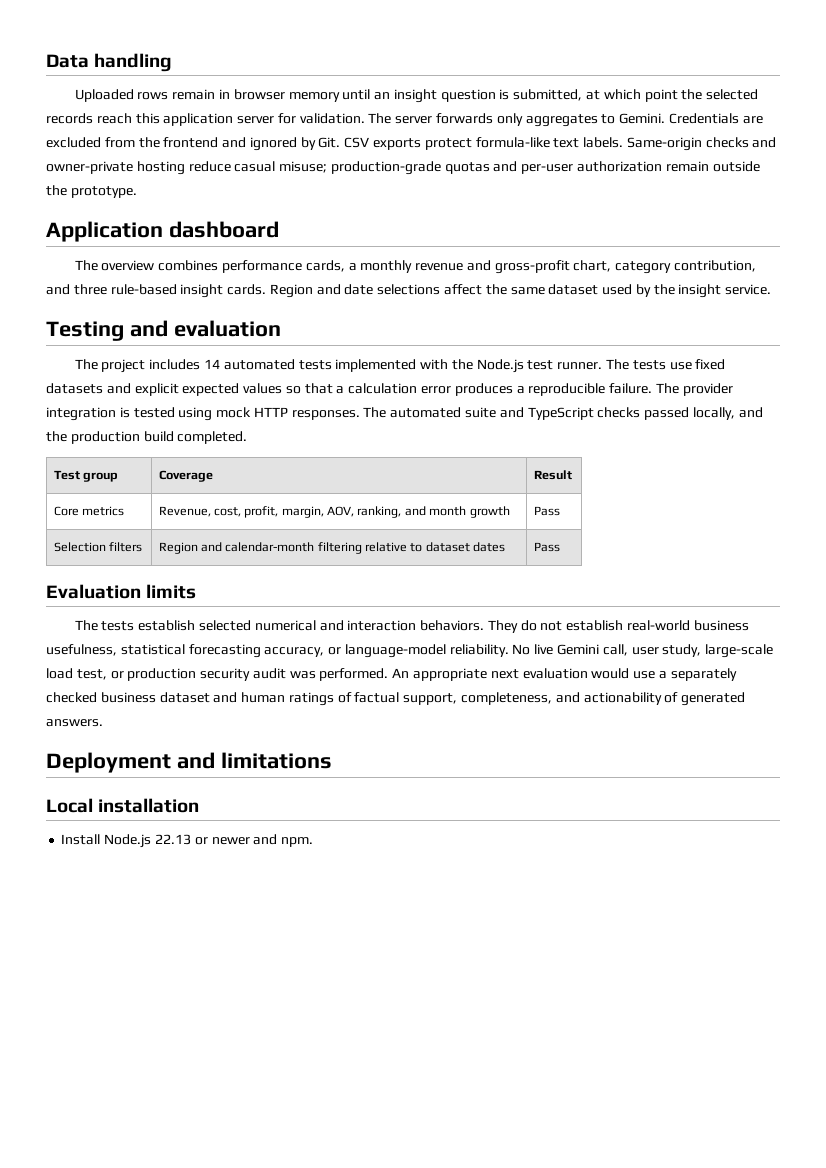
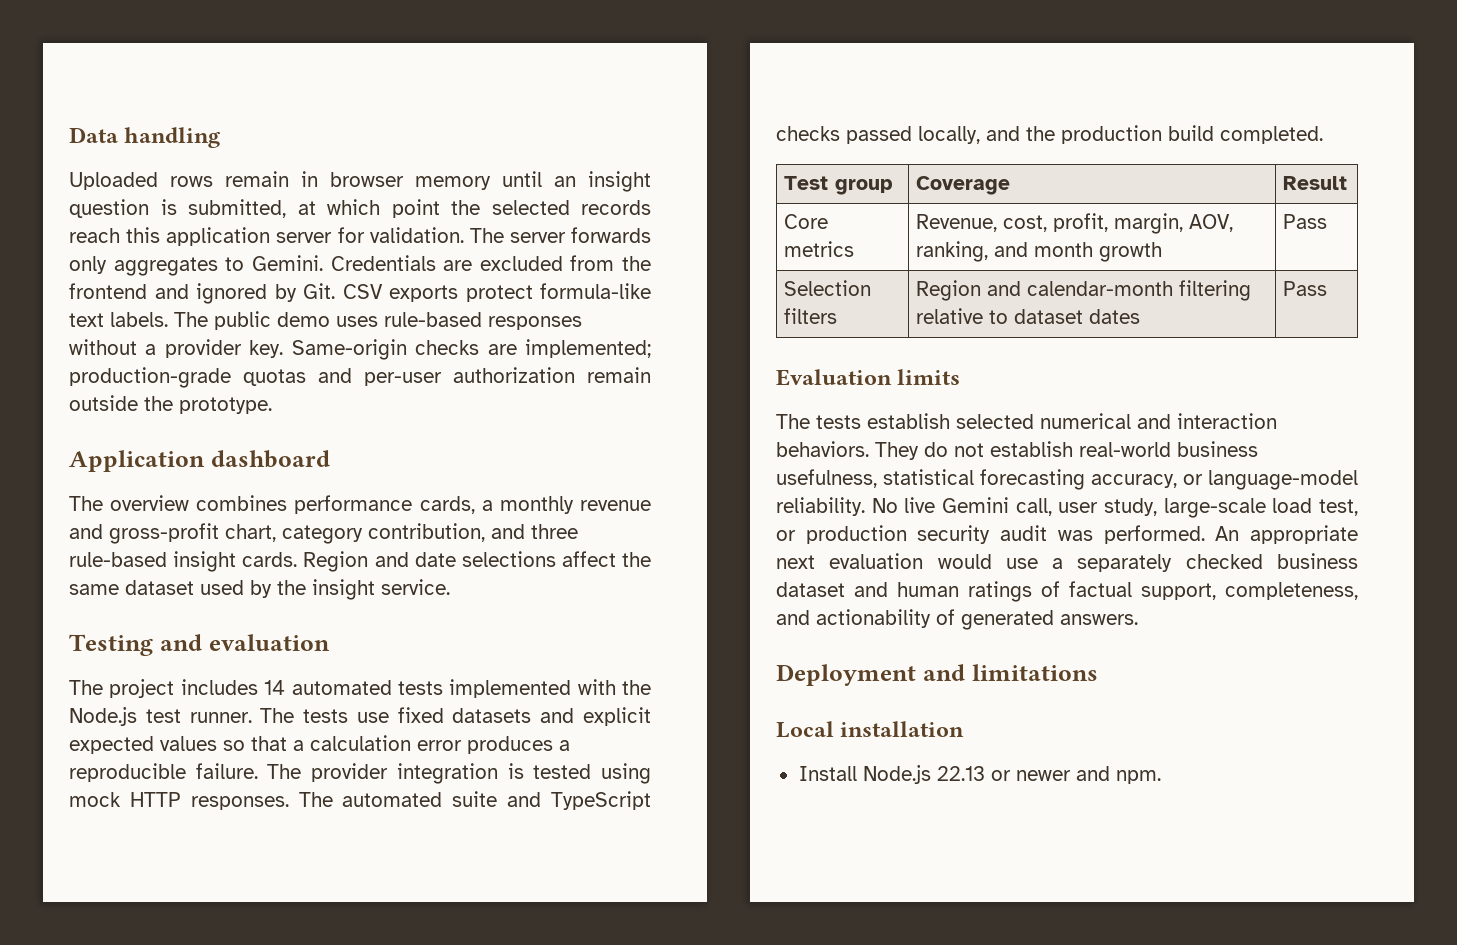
[626,137,777,151] [46,161,328,175] Same-origin checks and owner-private hosting reduce casual misuse; -> [174,311,582,330] [69,339,651,360] The public demo uses rule-based responses without a provider key. Same-origin checks are implemented;

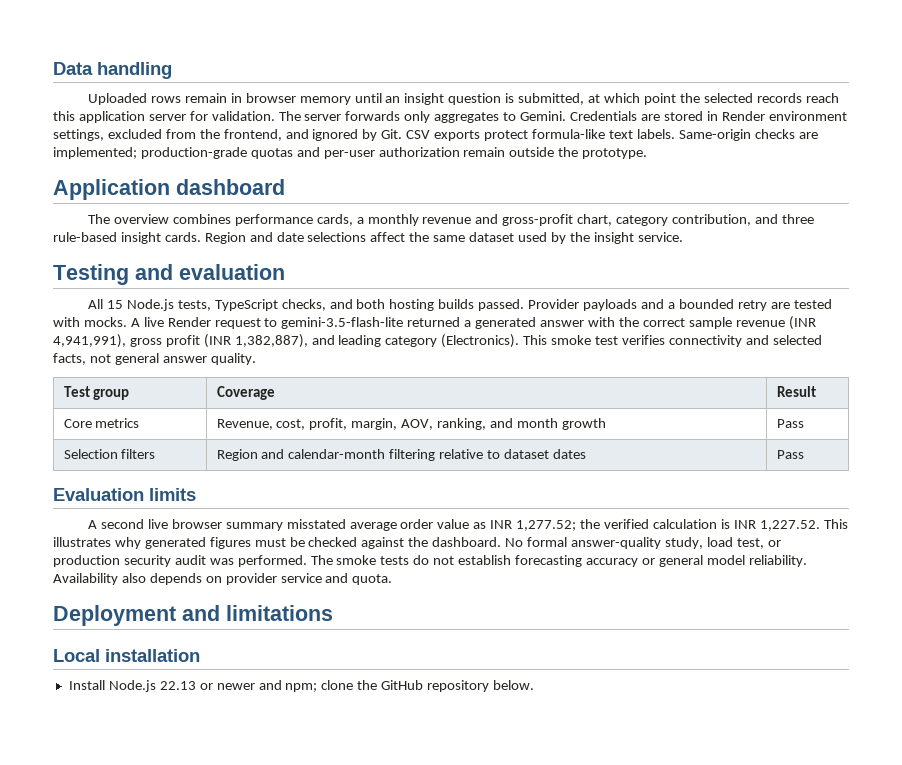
(473, 265) none -> [663,111,847,121] [53,129,104,141] stored in Render environment settings,
[69,283,147,299] frontend -> [223,129,282,141] frontend,
[174,311,582,330] [69,339,284,358] The public demo uses rule-based responses without a provider key. -> (675, 134) none
[69,679,651,698] [69,707,651,726] [69,735,570,754] [69,763,651,784] [69,791,651,810] [776,125,1323,144] The project includes 14 automated tests implemented with the Node.js test runner. The tests use fixed datasets and explicit expected values so that a calculation error produces a reproducible failure. The provider integration is tested using mock HTTP responses. The automated suite and TypeScript checks passed locally, and the production build completed. -> [88,299,832,311] [53,316,816,330] [53,334,822,348] [53,353,256,365] All 15 Node.js tests, TypeScript checks, and both hosting builds passed. Provider payloads and a bounded retry are tested with mocks. A live Render request to gemini-3.5-flash-lite returned a generated answer with the correct sample revenue (INR 4,941,991), gross profit (INR 1,382,887), and leading category (Electronics). This smoke test verifies connectivity and selected facts, not general answer quality.
[776,413,1277,429] [776,441,1258,460] [776,469,1358,490] [776,497,1266,518] The tests establish selected numerical and interaction behaviors. They do not establish real-world business usefulness, statistical forecasting accuracy, or language-model reliability. No live Gemini call, user study, large-scale -> [88,519,848,531] [53,537,703,549] A second live browser summary misstated average order value as INR 1,277.52; the verified calculation is INR 1,227.52. This illustrates why generated figures must be checked against the dashboard. No formal answer-quality study,
[1215,525,1358,544] [776,553,1358,572] [776,581,1358,602] [776,609,1138,630] An appropriate next evaluation would use a separately checked business dataset and human ratings of factual support, completeness, and actionability of generated answers. -> [310,555,807,567] [53,573,393,585] The smoke tests do not establish forecasting accuracy or general model reliability. Availability also depends on provider service and quota.
[1115,770,1161,784] npm. -> [285,680,535,692] npm; clone the GitHub repository below.

